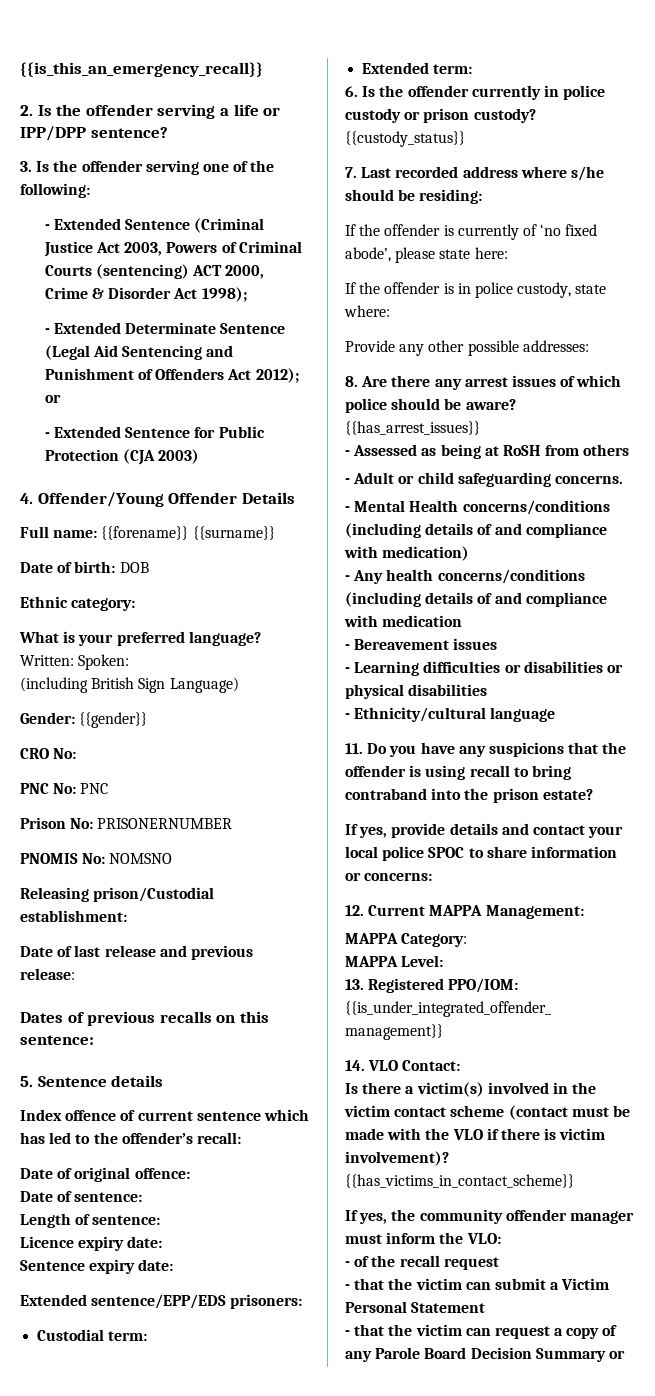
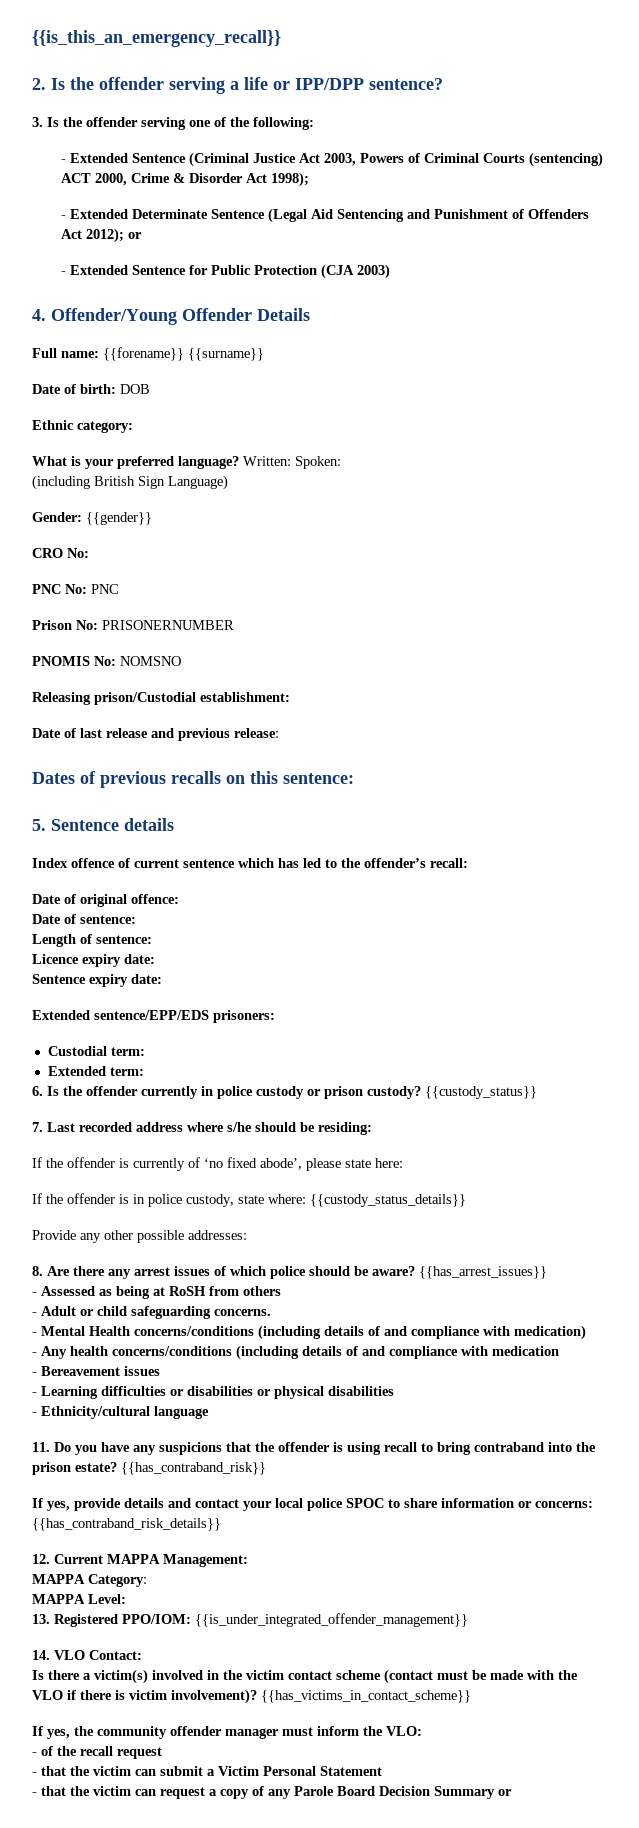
(390, 311) none -> [310,1194,466,1207] {{custody_status_details}}
(593, 794) none -> [121,1462,266,1475] {{has_contraband_risk}}
(433, 876) none -> [32,1518,221,1531] {{has_contraband_risk_details}}

